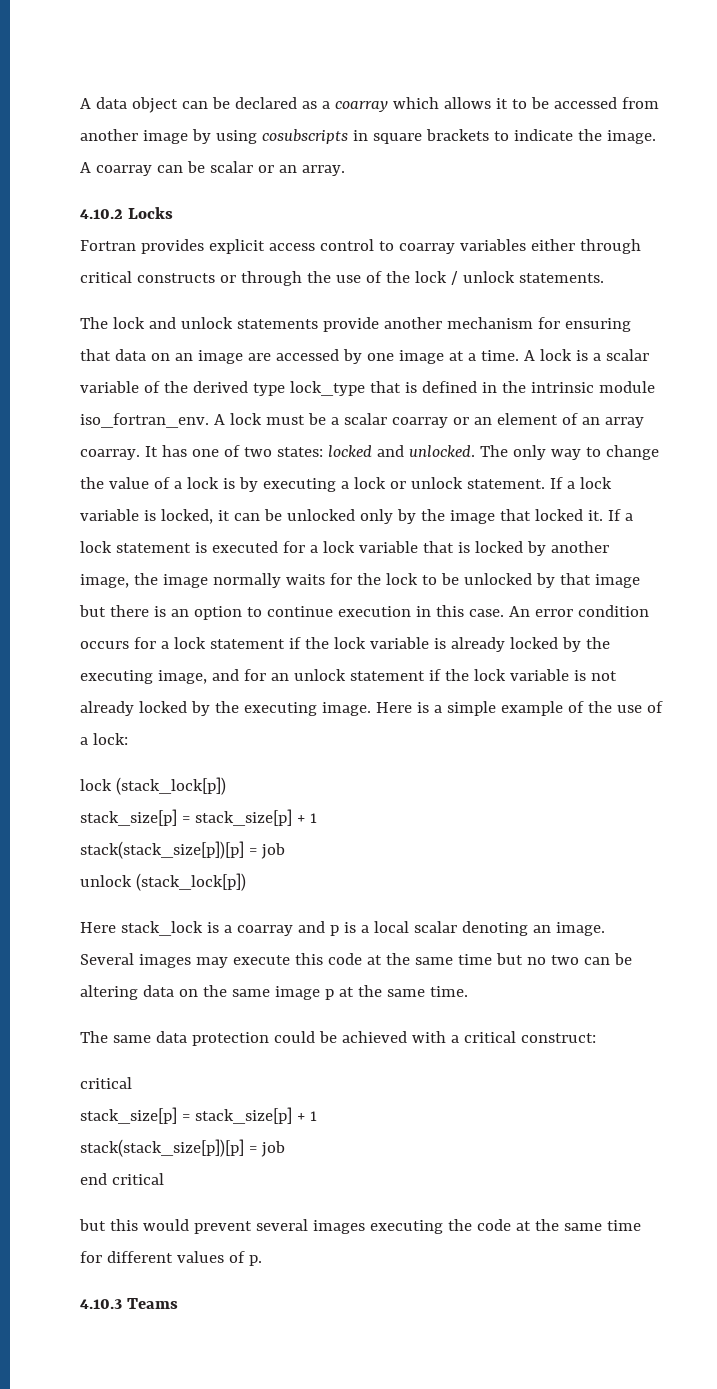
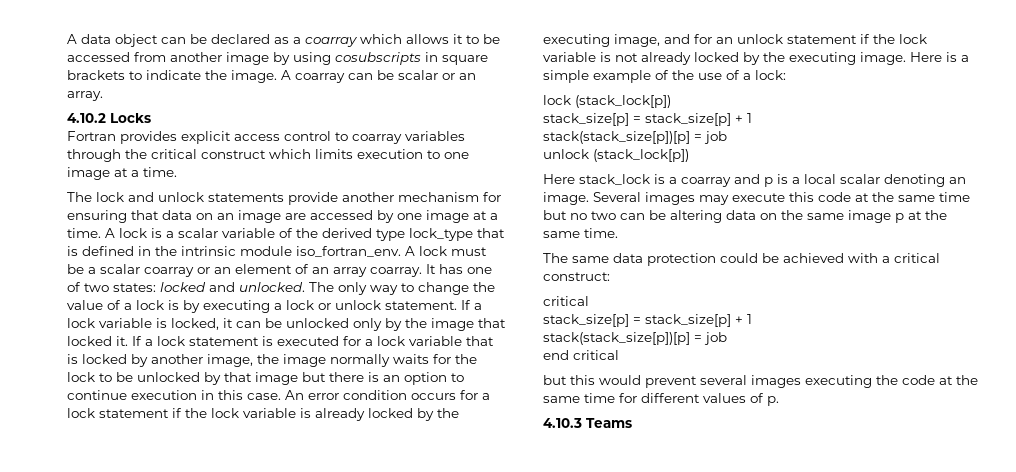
[530,239,641,254] [80,271,604,286] either through critical constructs or through the use of the lock / unlock statements. -> [67,149,469,162] [67,167,177,180] through the critical construct which limits execution to one image at a time.

